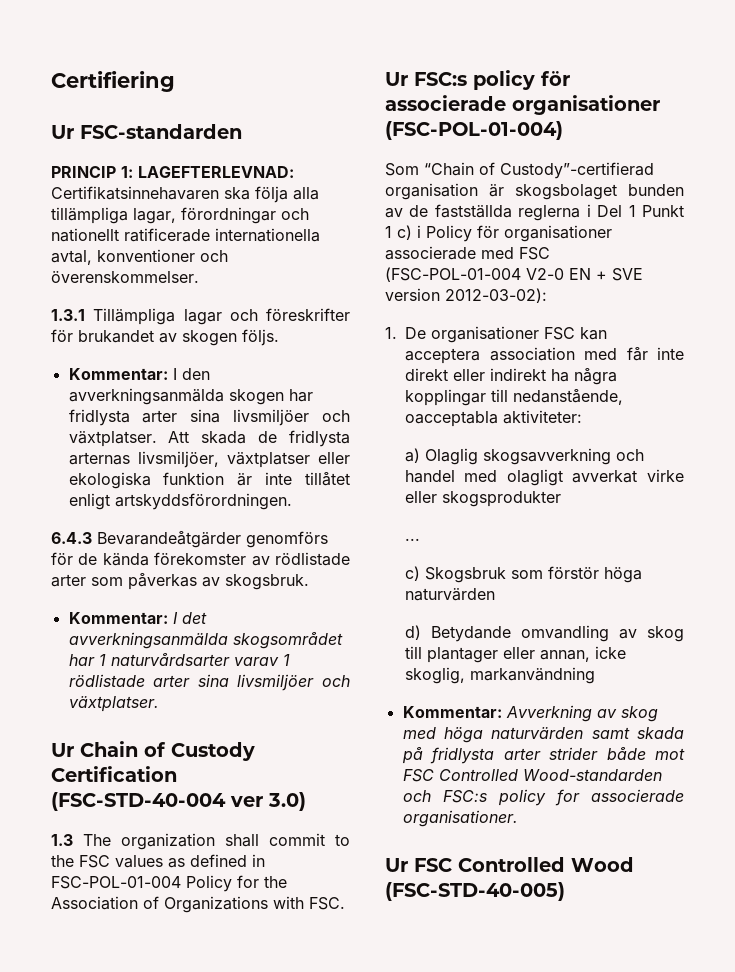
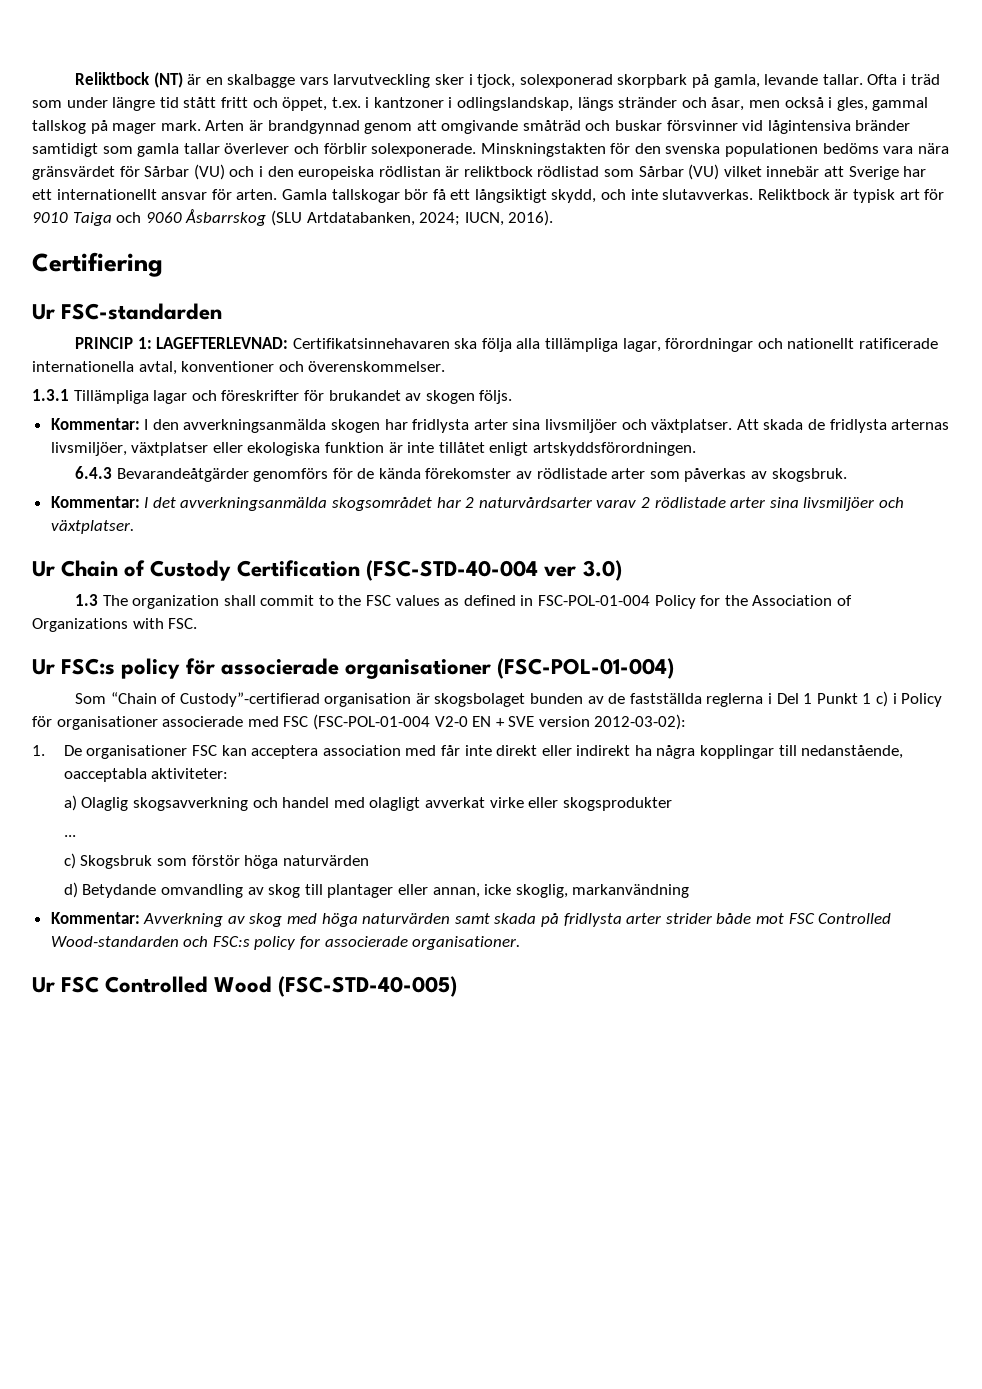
(51, 81) none -> [74,72,940,88] [32,97,929,111] [32,120,911,134] [32,143,949,157] [32,164,927,180] [32,189,945,203] [32,209,554,226] Reliktbock (NT) är en skalbagge vars larvutveckling sker i tjock, solexponerad skorpbark på gamla, levande tallar. Ofta i träd som under längre tid stått fritt och öppet, t.ex. i kantzoner i odlingslandskap, längs stränder och åsar, men också i gles, gammal tallskog på mager mark. Arten är brandgynnad genom att omgivande småträd och buskar försvinner vid lågintensiva bränder samtidigt som gamla tallar överlever och förblir solexponerade. Minskningstakten för den svenska populationen bedöms vara nära gränsvärdet för Sårbar (VU) och i den europeiska rödlistan är reliktbock rödlistad som Sårbar (VU) vilket innebär att Sverige har ett internationellt ansvar för arten. Gamla tallskogar bör få ett långsiktigt skydd, och inte slutavverkas. Reliktbock är typisk art för 9010 Taiga och 9060 Åsbarrskog (SLU Artdatabanken, 2024; IUCN, 2016). //
[98,654,106,666] 1 -> [465,497,475,508] 2
[282,654,290,666] 1 -> [641,497,651,508] 2

